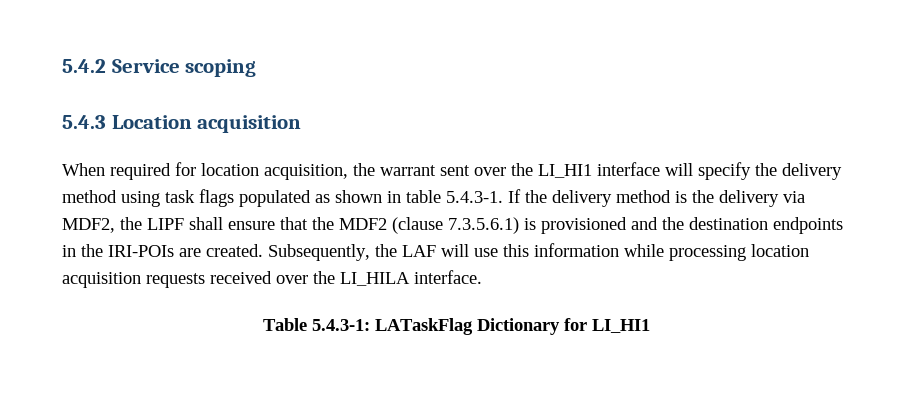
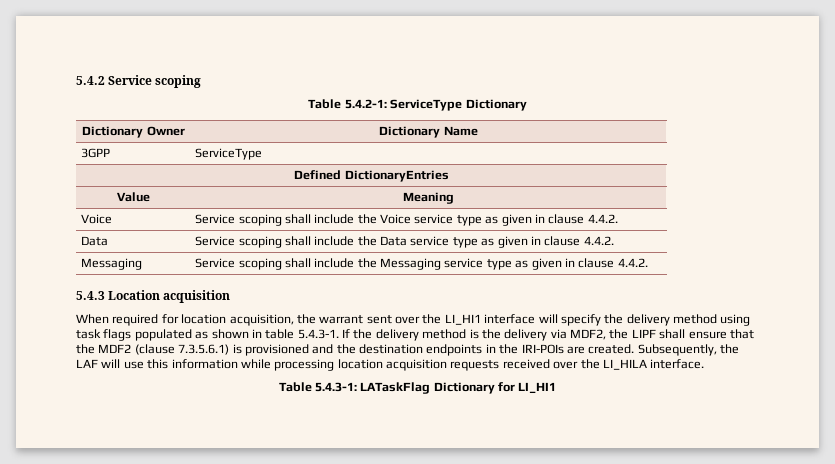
(257, 68) none -> [308,99,527,111] [82,126,185,138] [379,126,478,138] [81,148,111,158] [195,148,263,160] [294,170,449,182] [117,192,150,202] [403,192,455,204] [81,214,113,224] [195,214,618,226] [81,236,109,246] [195,236,614,248] [81,258,143,270] [195,258,648,270] // Table 5.4.2-1: ServiceType Dictionary // Dictionary Owner | Dictionary Name // 3GPP | ServiceType // Defined DictionaryEntries // Value | Meaning // Voice | Service scoping shall include the Voice service type as given in clause 4.4.2. // Data | Service scoping shall include the Data service type as given in clause 4.4.2. // Messaging | Service scoping shall include the Messaging service type as given in clause 4.4.2.

